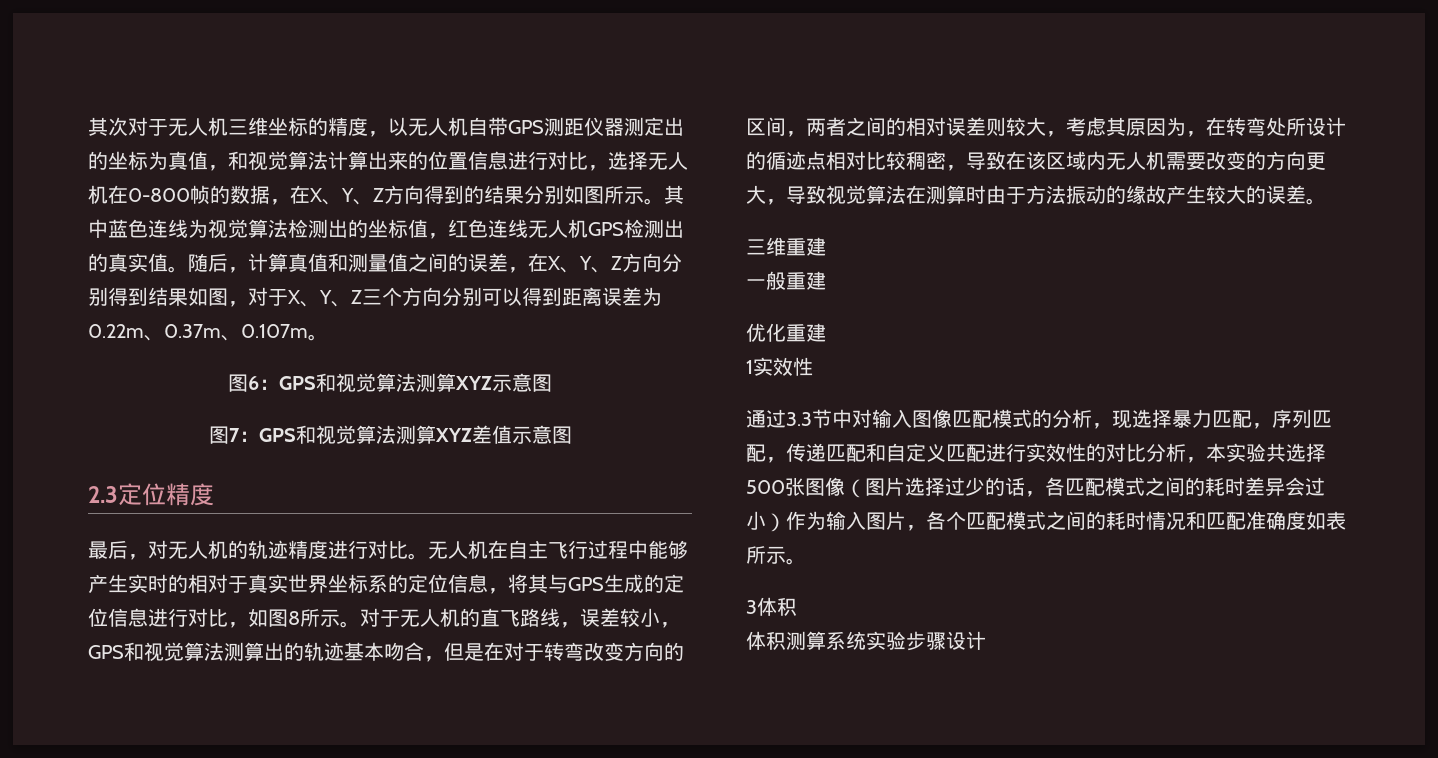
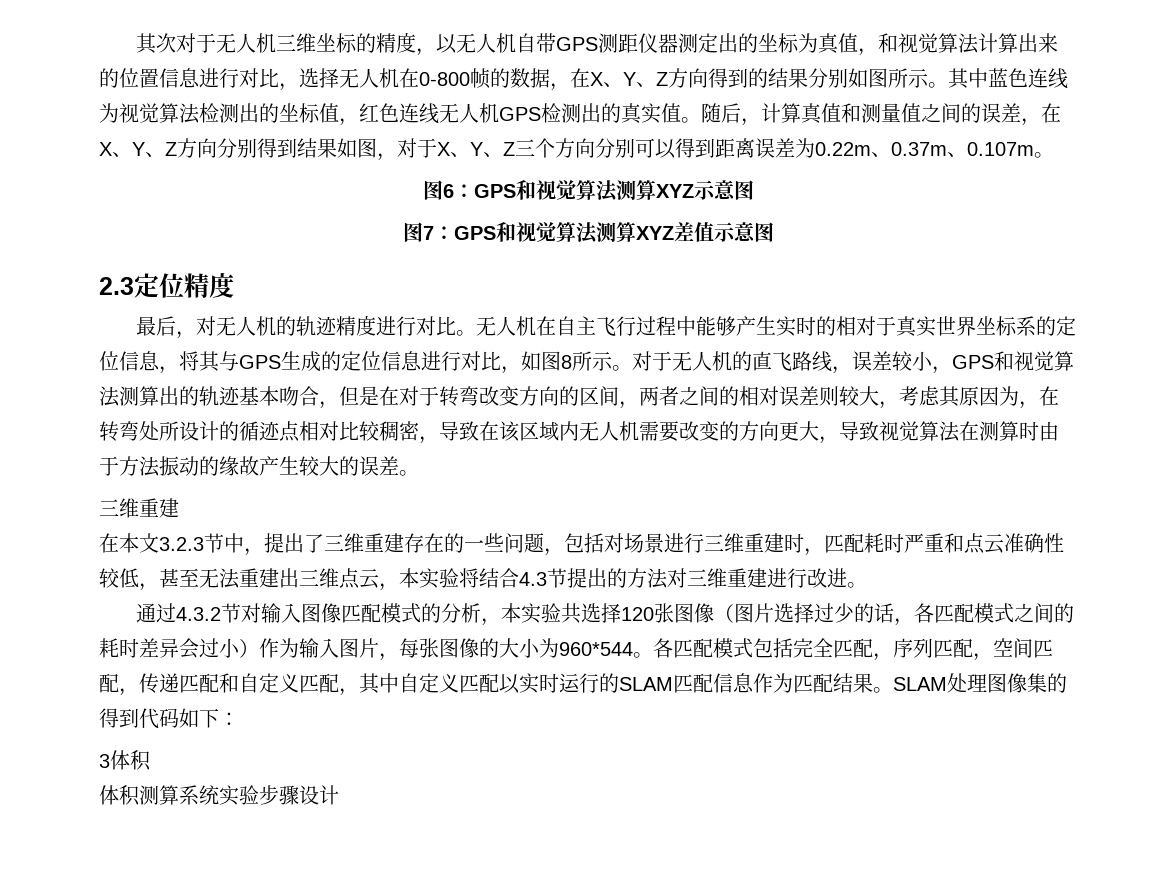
[746,271,826,290] [746,323,826,342] [746,357,813,376] 一般重建 // 优化重建 // 1实效性 -> [99,533,1064,556] [99,568,867,591] 在本文3.2.3节中，提出了三维重建存在的一些问题，包括对场景进行三维重建时，匹配耗时严重和点云准确性较低，甚至无法重建出三维点云，本实验将结合4.3节提出的方法对三维重建进行改进。
[786,409,852,428] 3.3节中 -> [176,603,242,623] 4.3.2节
[1112,409,1332,429] [746,443,1206,463] 现选择暴力匹配，序列匹配，传递匹配和自定义匹配进行实效性的对比分析， -> (502, 622) none
[746,480,785,494] 500 -> [621,607,655,621] 120
[926,511,1346,530] [746,546,806,565] 各个匹配模式之间的耗时情况和匹配准确度如表所示。 -> [399,638,1053,661] [99,673,1067,696] [99,708,239,729] 每张图像的大小为960*544。各匹配模式包括完全匹配，序列匹配，空间匹配，传递匹配和自定义匹配，其中自定义匹配以实时运行的SLAM匹配信息作为匹配结果。SLAM处理图像集的得到代码如下：

